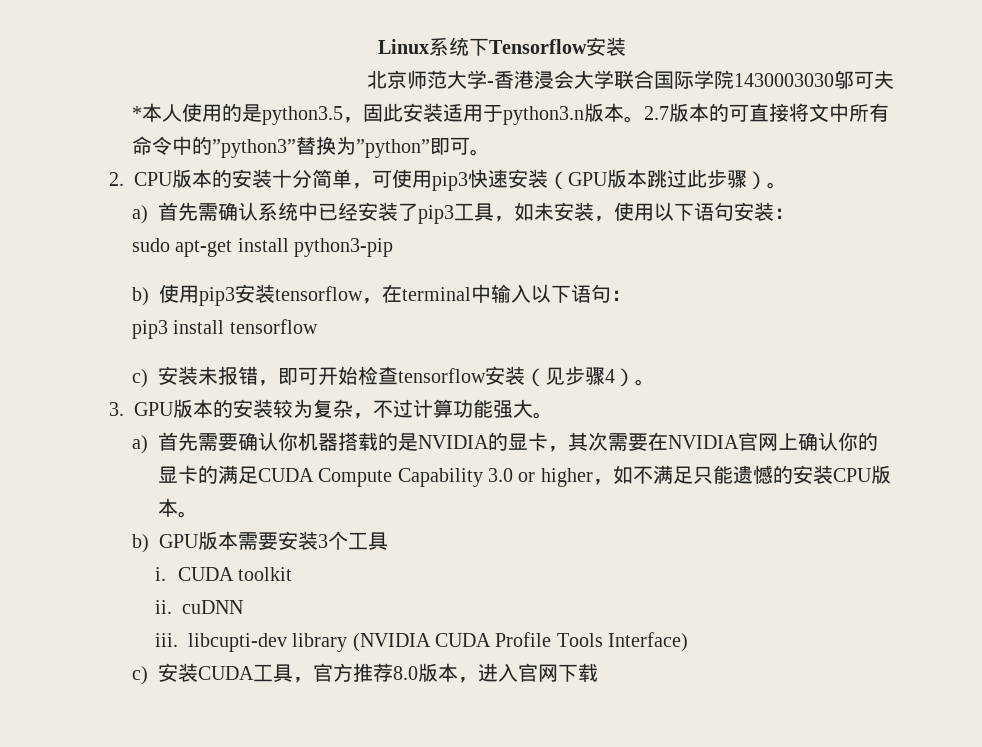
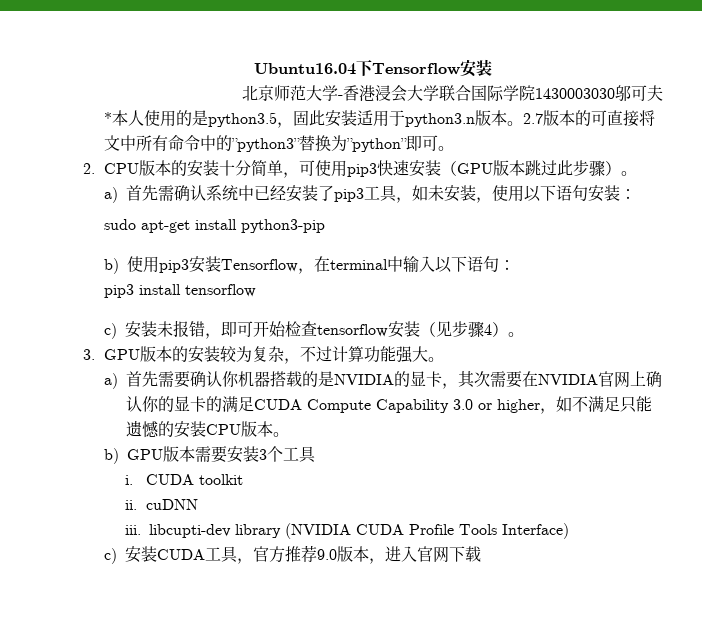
[377,37,469,56] Linux系统 -> [254,63,356,75] Ubuntu16.04
[274,286,363,301] tensorflow -> [220,259,298,272] Tensorflow
[392,666,418,680] 8.0 -> [316,549,337,560] 9.0

